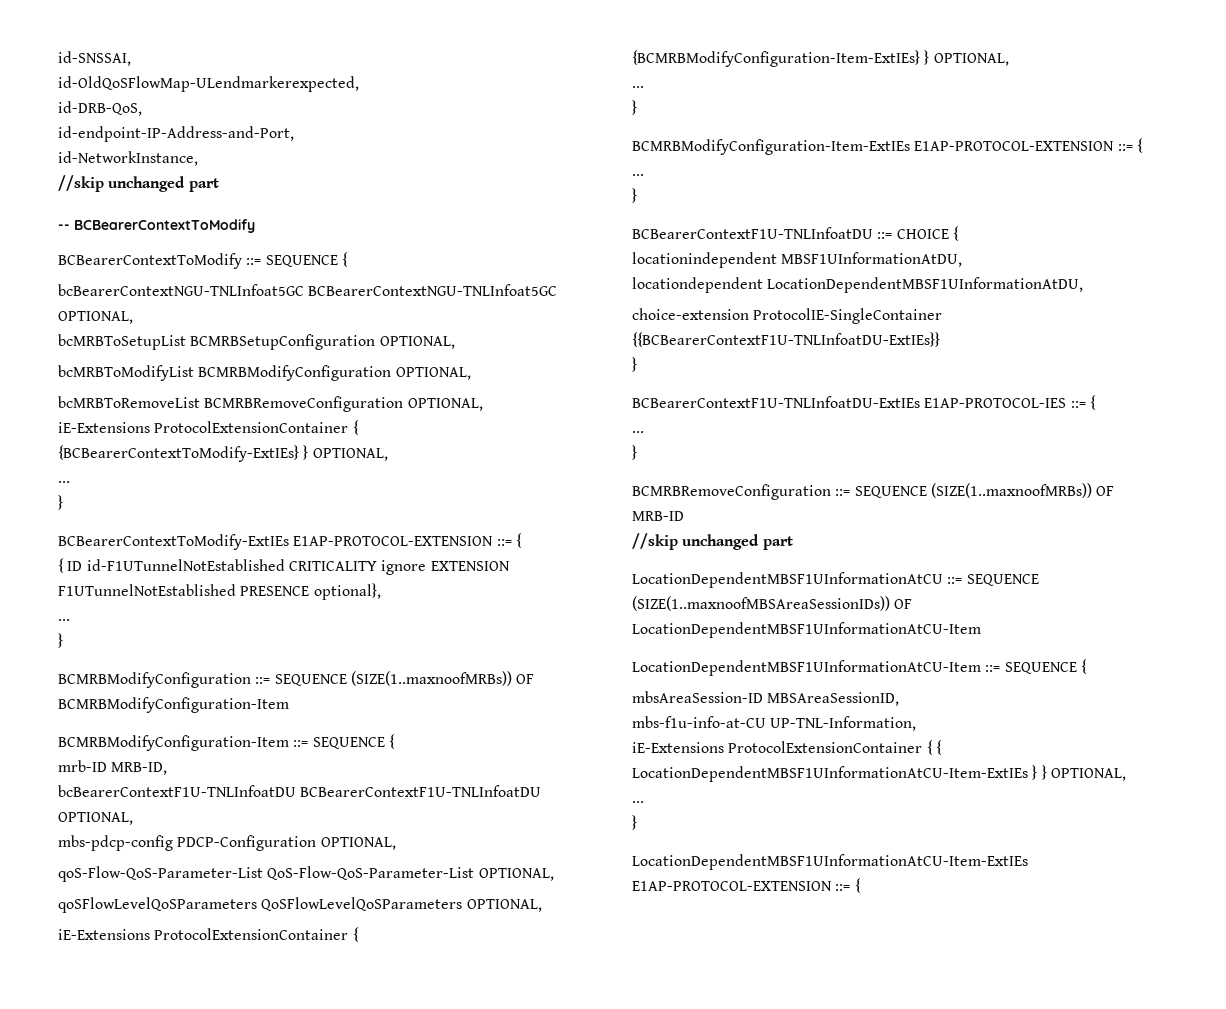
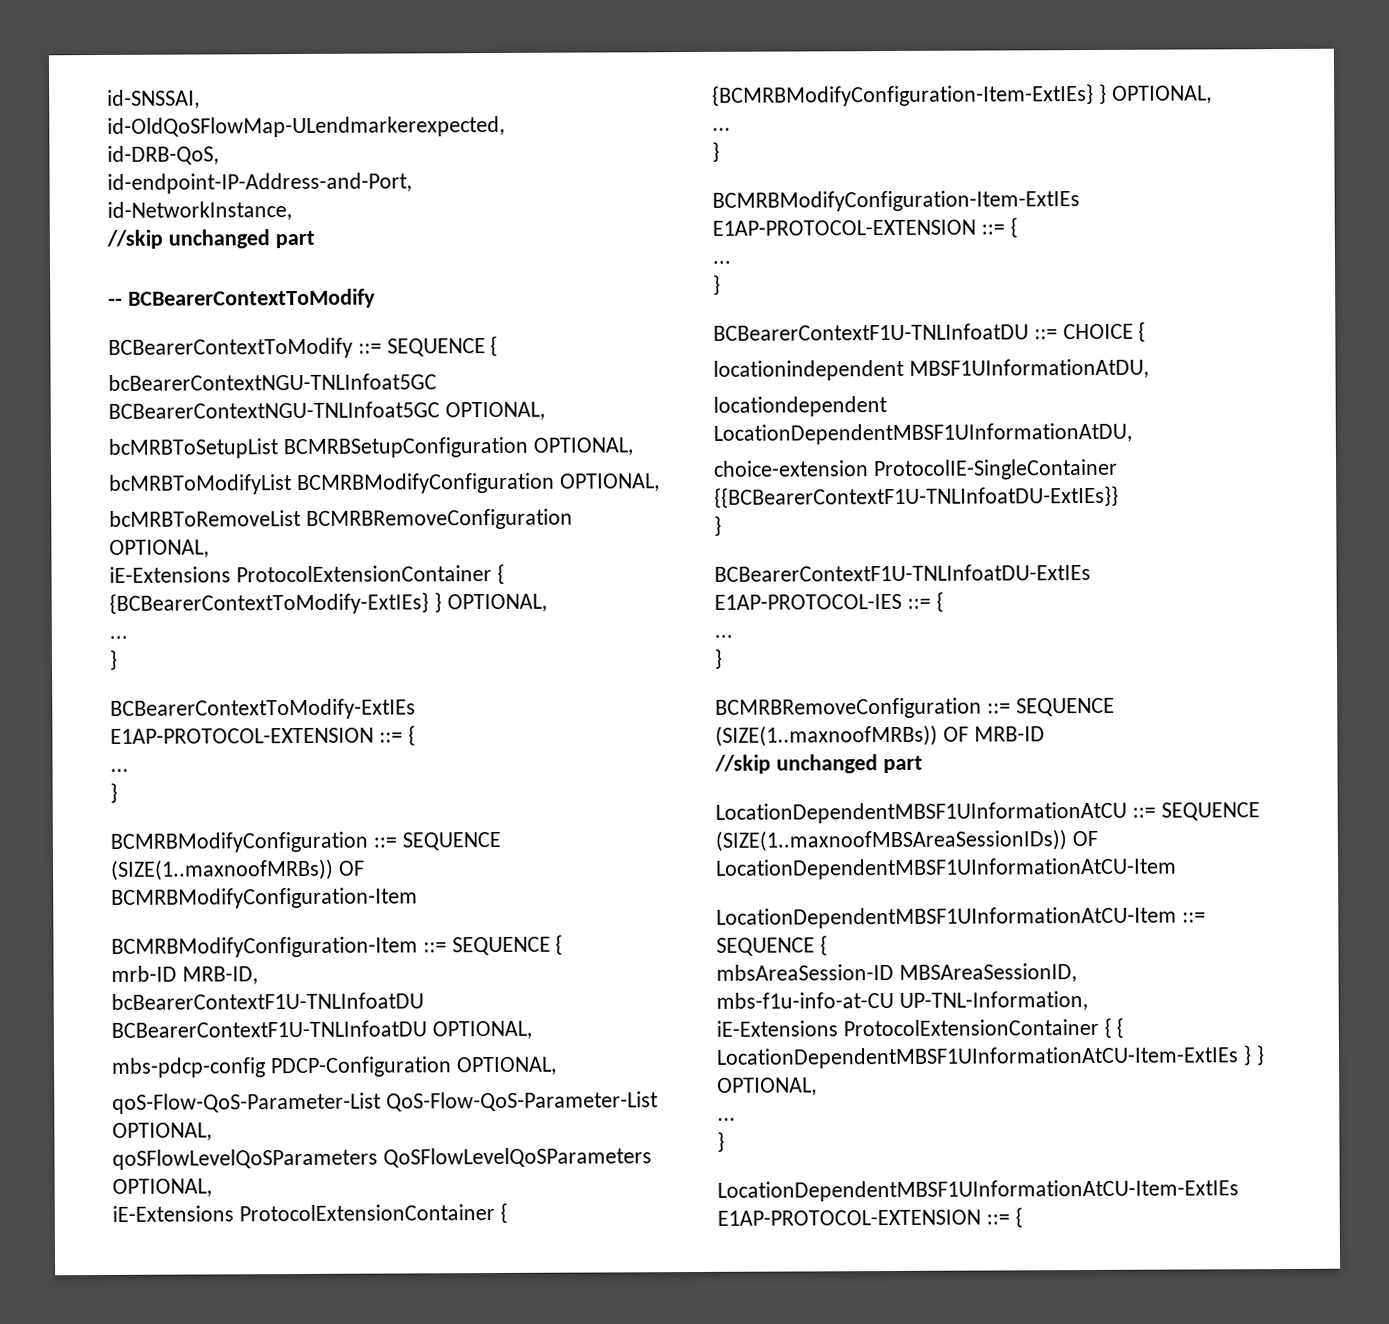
[58,558,510,575] [58,583,381,600] // { ID id-F1UTunnelNotEstablished CRITICALITY ignore EXTENSION F1UTunnelNotEstablished PRESENCE optional}, -> (416, 735) none

